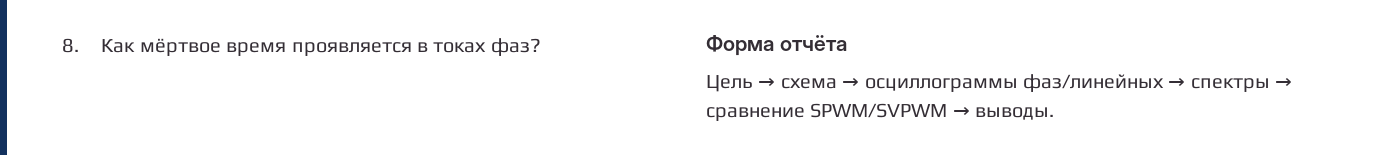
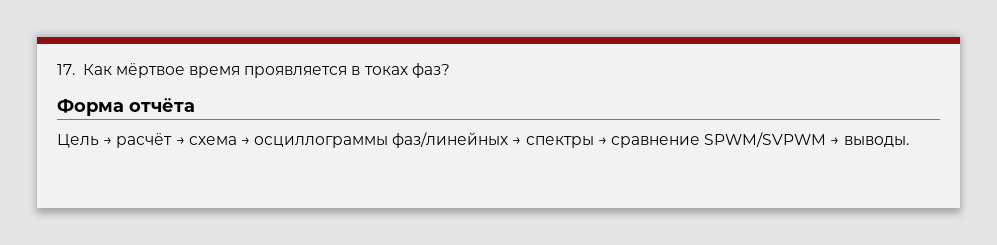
[62,38,79,53] 8. -> [57,64,75,75] 17.
(776, 83) none -> [116,133,185,148] расчёт →

